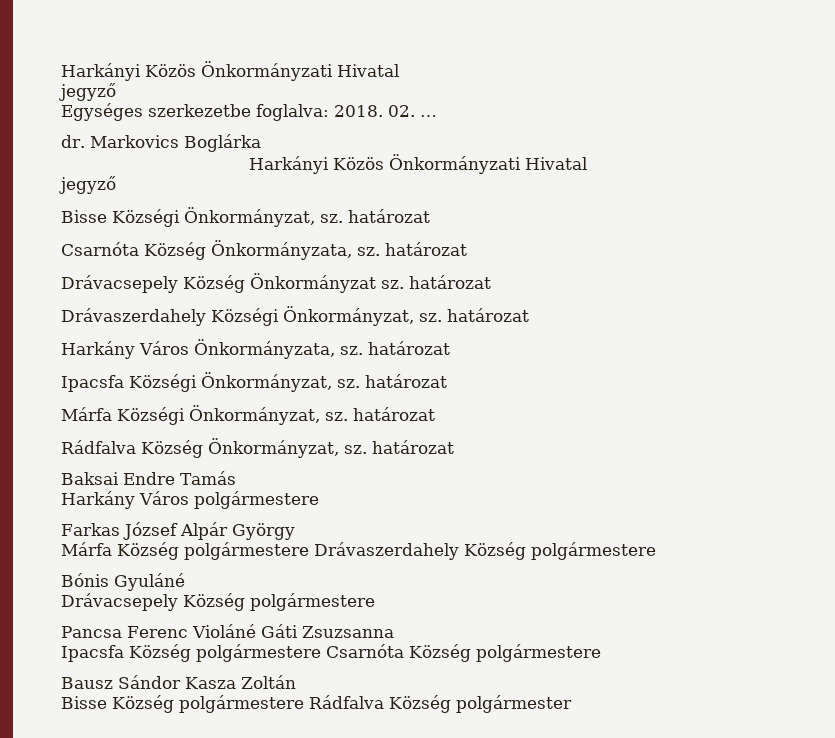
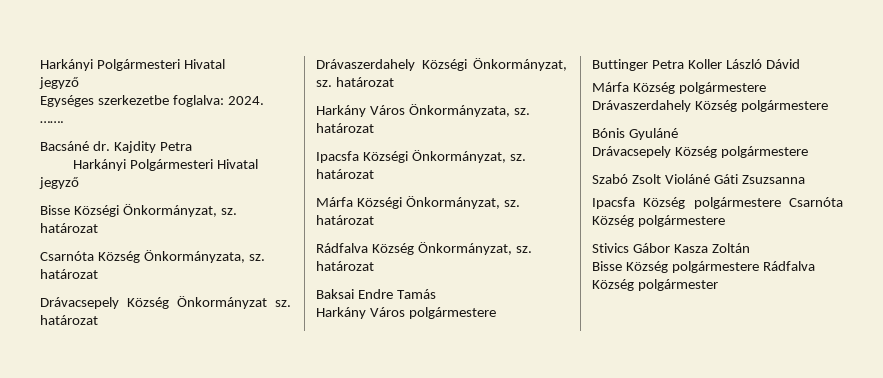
[61,61,333,81] Harkányi Közös Önkormányzati -> [40,59,180,71] Harkányi Polgármesteri
[334,105,437,117] [61,134,261,152] [248,154,521,174] 2018. 02. … // dr. Markovics Boglárka // Harkányi Közös Önkormányzati -> [227,96,264,105] [40,121,64,123] [40,141,192,153] [73,159,213,171] 2024. ……. // Bacsáné dr. Kajdity Petra // Harkányi Polgármesteri
[61,522,295,540] Farkas József Alpár György -> [592,59,800,71] Buttinger Petra Koller László Dávid
[61,626,188,638] Pancsa Ferenc -> [592,174,661,184] Szabó Zsolt
[61,675,181,689] Bausz Sándor -> [592,243,670,253] Stivics Gábor

